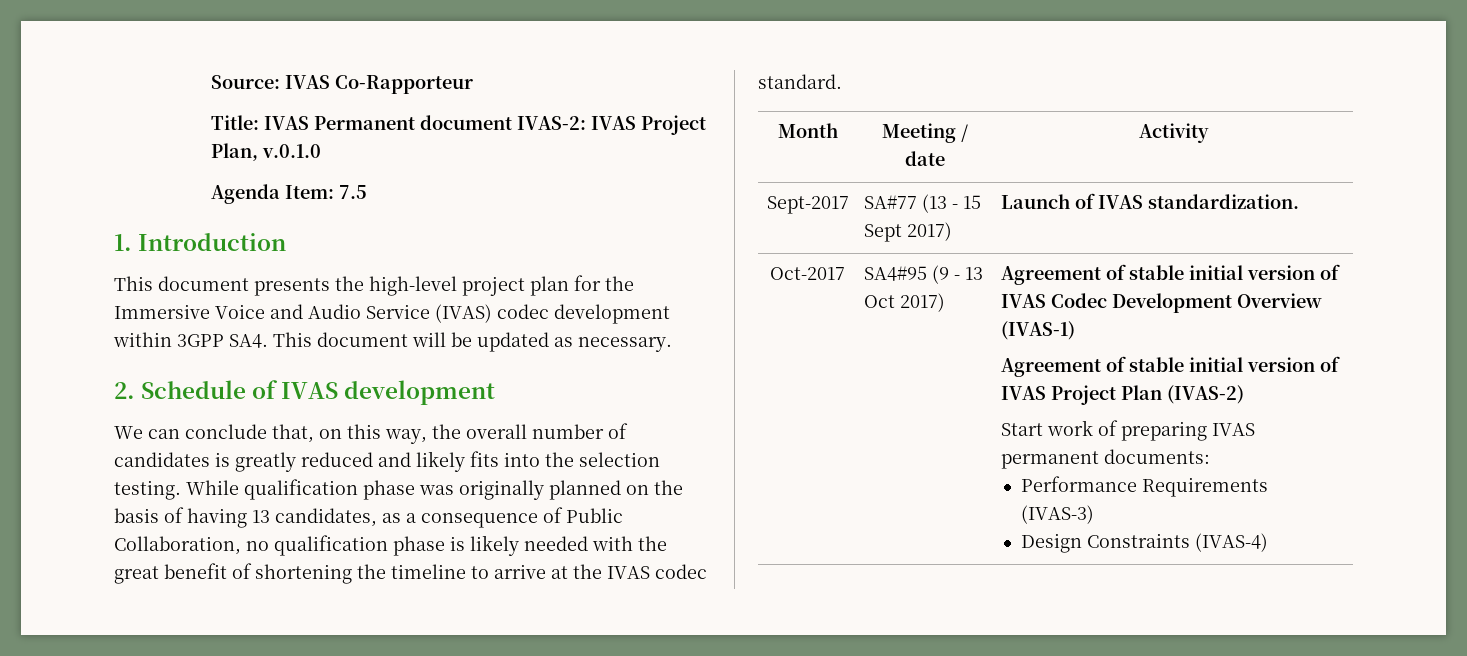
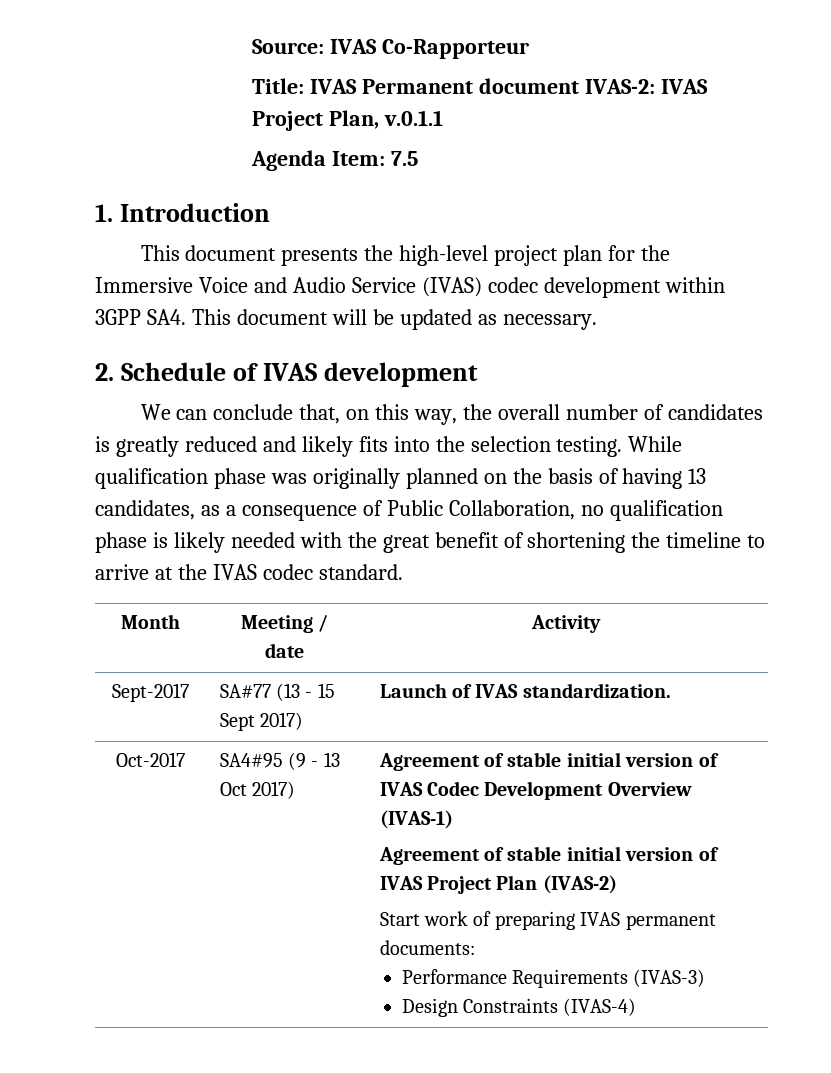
[262,144,322,158] v.0.1.0 -> [383,110,443,126] v.0.1.1

